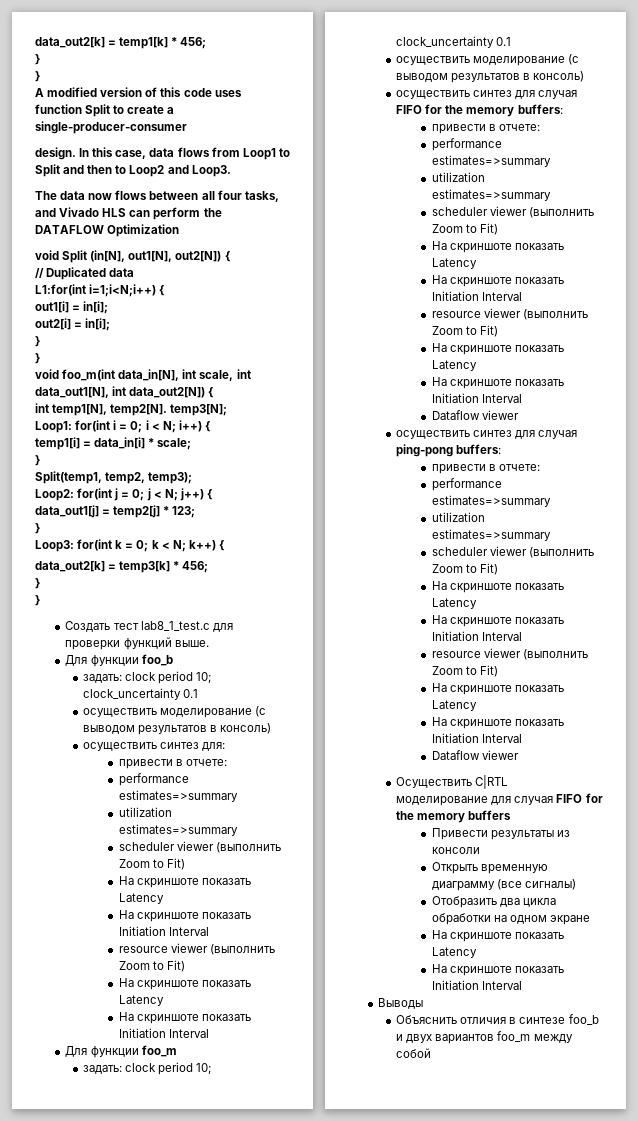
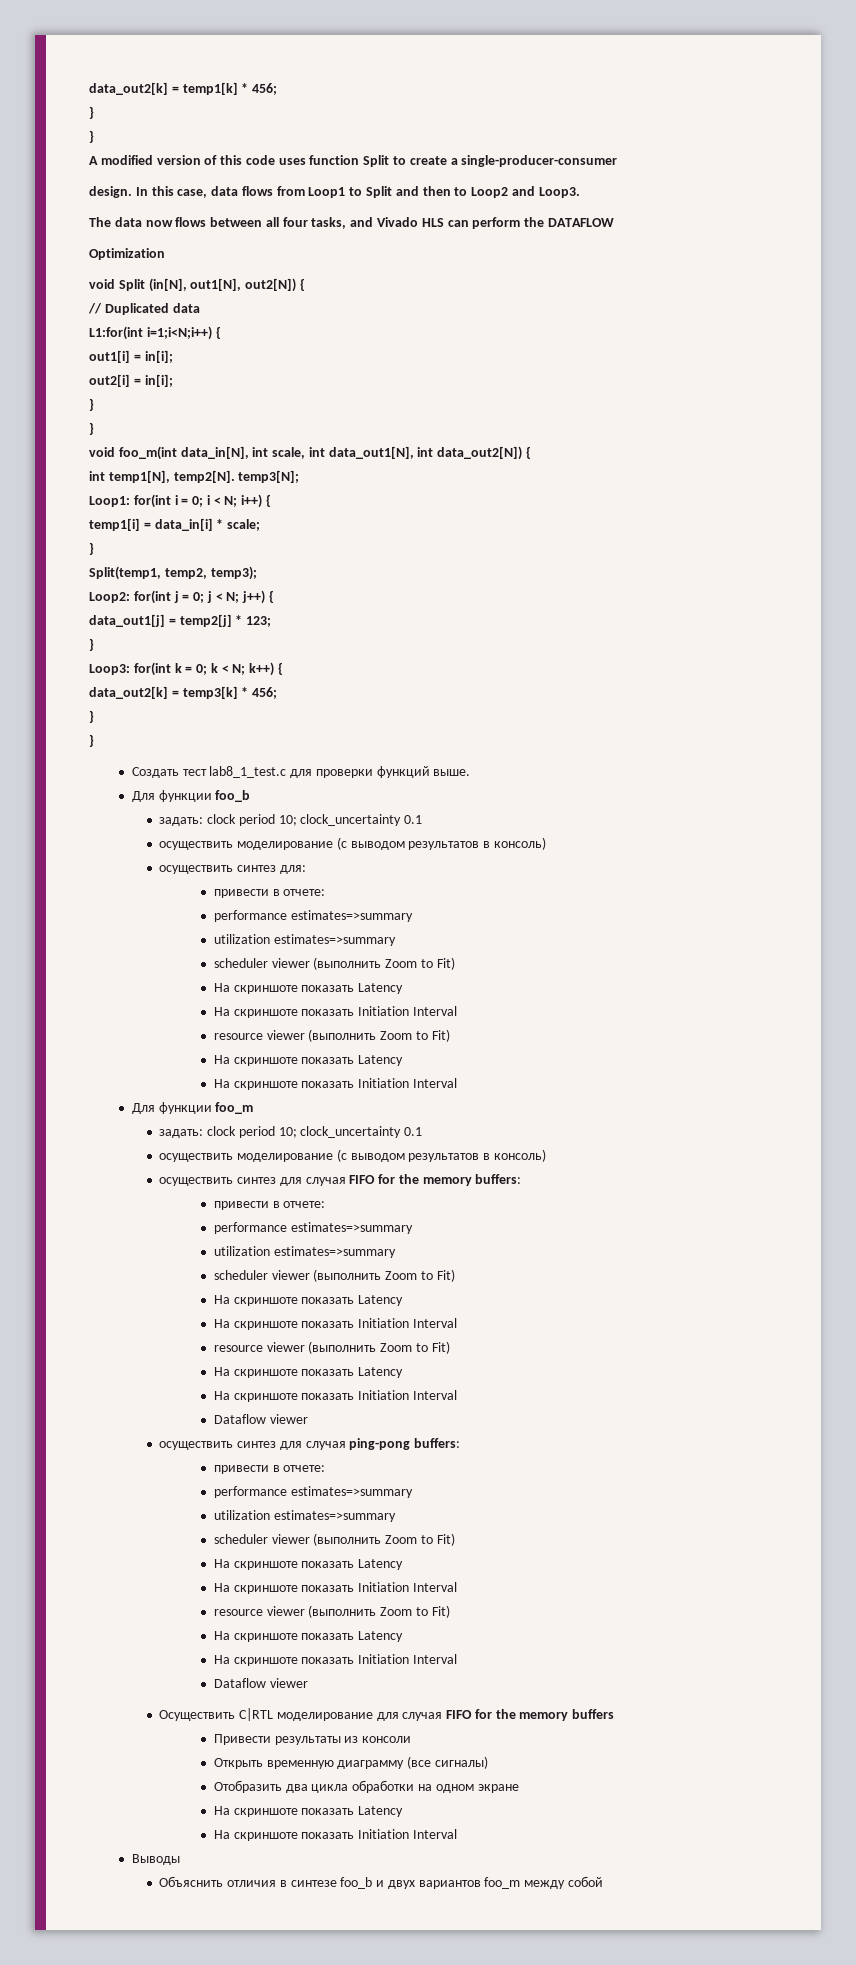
(104, 229) none -> (614, 222) //

